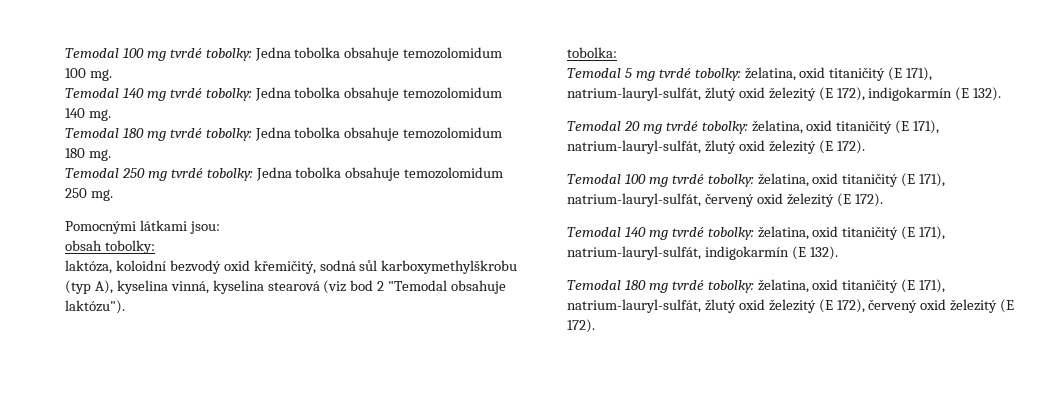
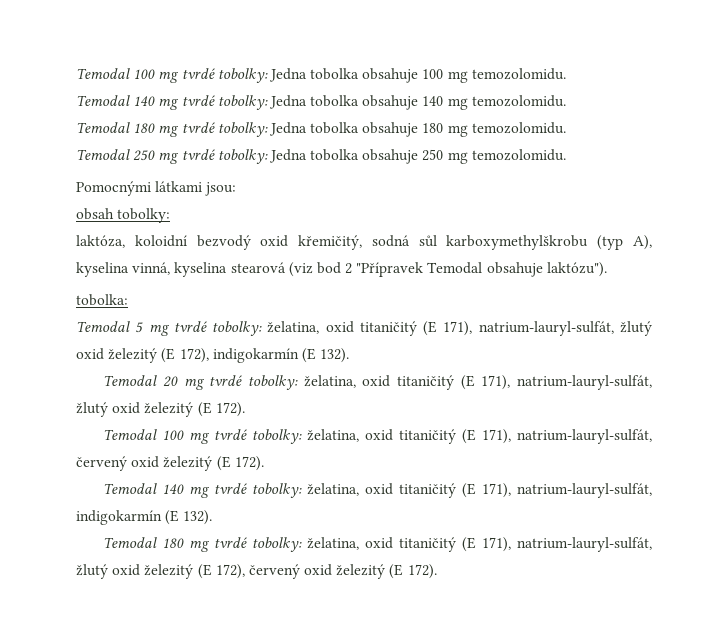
[403,47,503,59] [65,68,112,81] temozolomidum 100 mg. -> [422,68,566,83] 100 mg temozolomidu.
[403,87,503,99] [65,108,111,121] temozolomidum 140 mg. -> [422,95,566,110] 140 mg temozolomidu.
[403,127,503,139] [65,148,111,161] temozolomidum 180 mg. -> [422,122,566,137] 180 mg temozolomidu.
[404,167,504,179] [65,188,113,201] temozolomidum 250 mg. -> [422,149,566,164] 250 mg temozolomidu.
[388,280,448,291] "Temodal -> [356,262,483,277] "Přípravek Temodal

